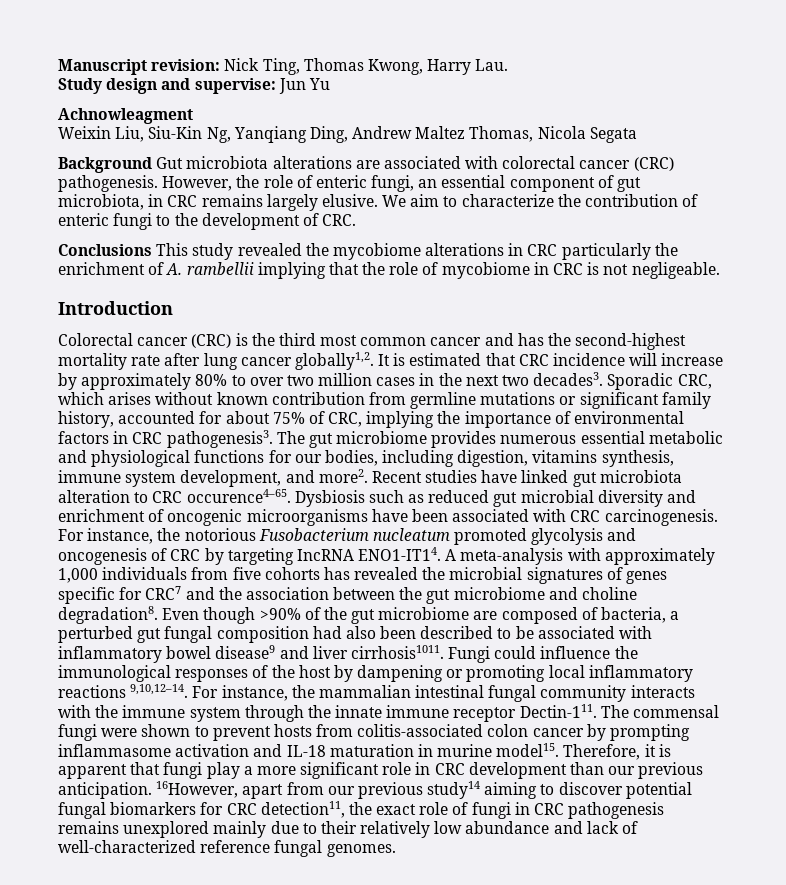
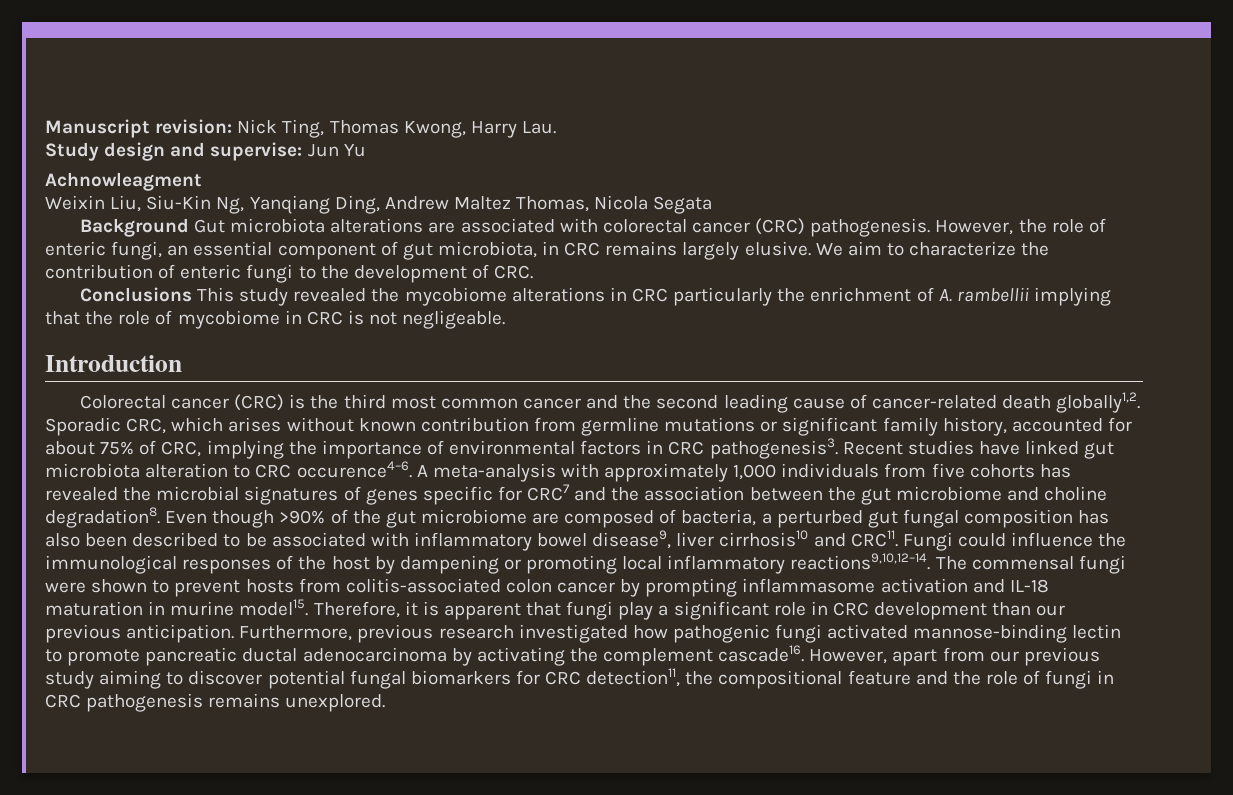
[517,333,687,350] [58,352,724,370] [58,372,604,390] has the second-highest mortality rate after lung cancer globally1,2. It is estimated that CRC incidence will increase by approximately 80% to over two million cases in the next two decades3. -> [623,392,1141,413] the second leading cause of cancer-related death globally1,2.
[276,431,723,448] [58,450,674,467] [58,469,368,487] The gut microbiome provides numerous essential metabolic and physiological functions for our bodies, including digestion, vitamins synthesis, immune system development, and more2. -> (838, 448) none
[186,489,697,507] [58,509,718,526] [58,528,637,545] [58,547,442,565] occurence4–65. Dysbiosis such as reduced gut microbial diversity and enrichment of oncogenic microorganisms have been associated with CRC carcinogenesis. For instance, the notorious Fusobacterium nucleatum promoted glycolysis and oncogenesis of CRC by targeting IncRNA ENO1-IT14. -> [296,461,412,478] occurence4–6.
[312,626,342,639] had -> [1078,510,1110,524] has
[215,645,444,659] disease9 and liver cirrhosis1011. -> [592,530,898,549] disease9, liver cirrhosis10 and CRC11.
[58,684,695,702] [58,704,597,722] reactions 9,10,12–14. For instance, the mammalian intestinal fungal community interacts with the immune system through the innate immune receptor Dectin-111. -> [790,553,931,570] reactions9,10,12–14.
[256,766,296,775] more -> (669, 610) none
[156,781,239,798] 16However, -> [239,624,1122,643] [45,645,888,666] Furthermore, previous research investigated how pathogenic fungi activated mannose-binding lectin to promote pancreatic ductal adenocarcinoma by activating the complement cascade16. However,
[427,781,481,799] study14 -> [45,671,94,689] study
[376,804,417,815] exact -> [718,670,981,689] compositional feature and the
[123,821,639,838] [58,840,396,857] unexplored mainly due to their relatively low abundance and lack of well-characterized reference fungal genomes. -> [285,694,386,712] unexplored.

